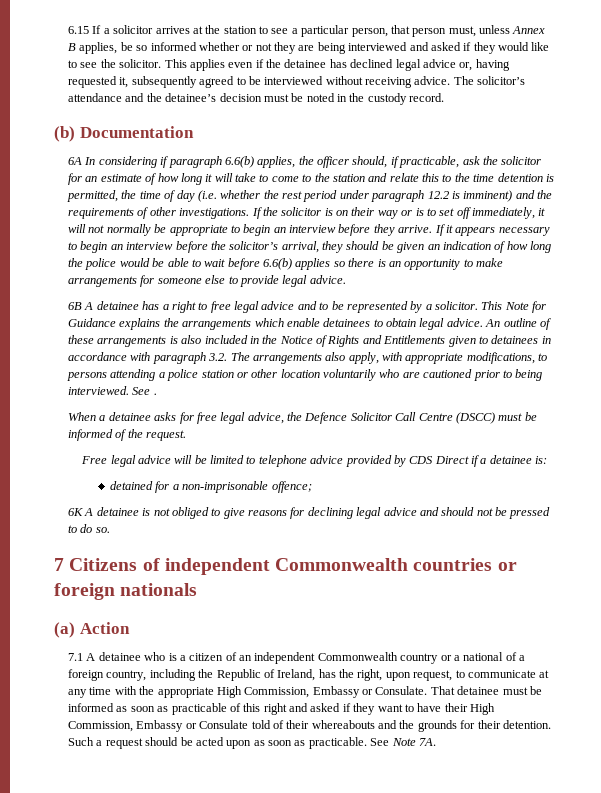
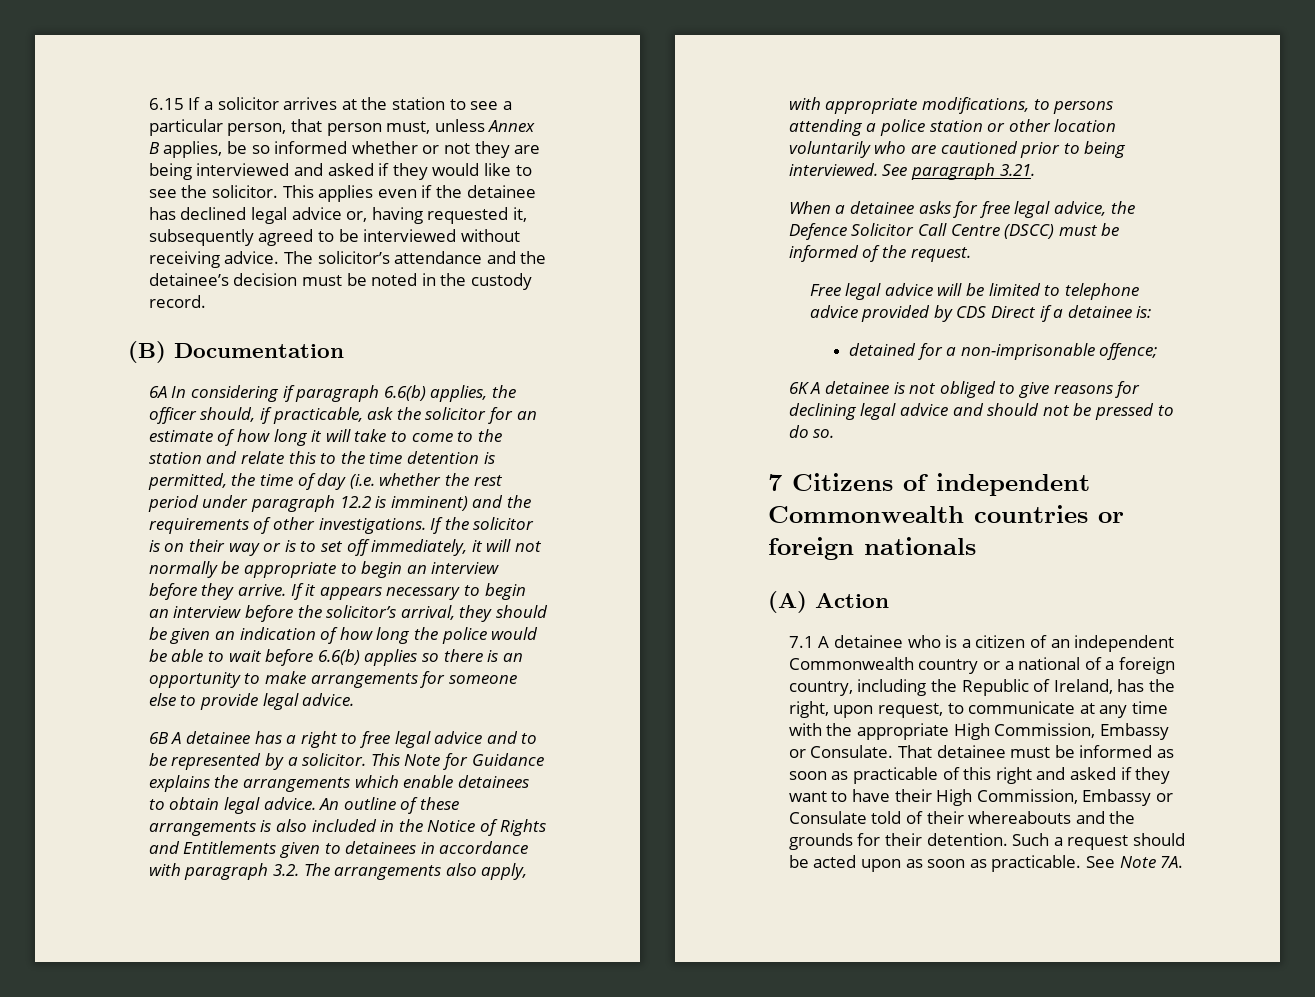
[54,126,75,142] (b) -> [128,341,166,363] (B)
[153,393,157,395] . -> [910,163,1035,180] paragraph 3.21.
[54,622,75,638] (a) -> [768,591,807,613] (A)

